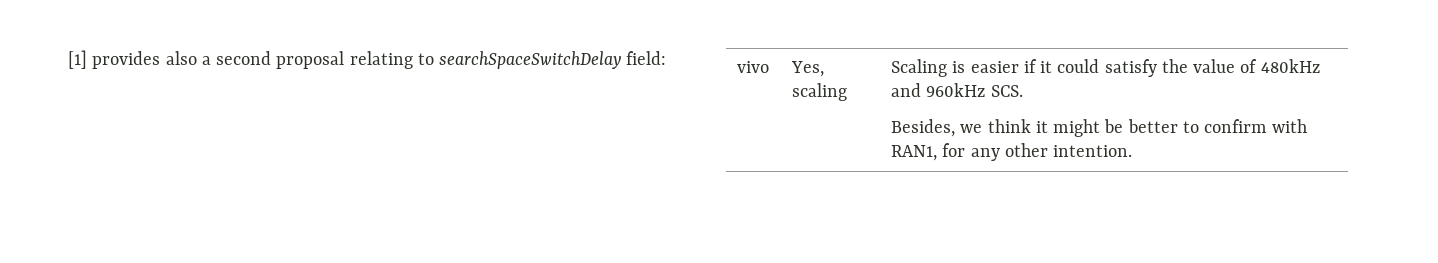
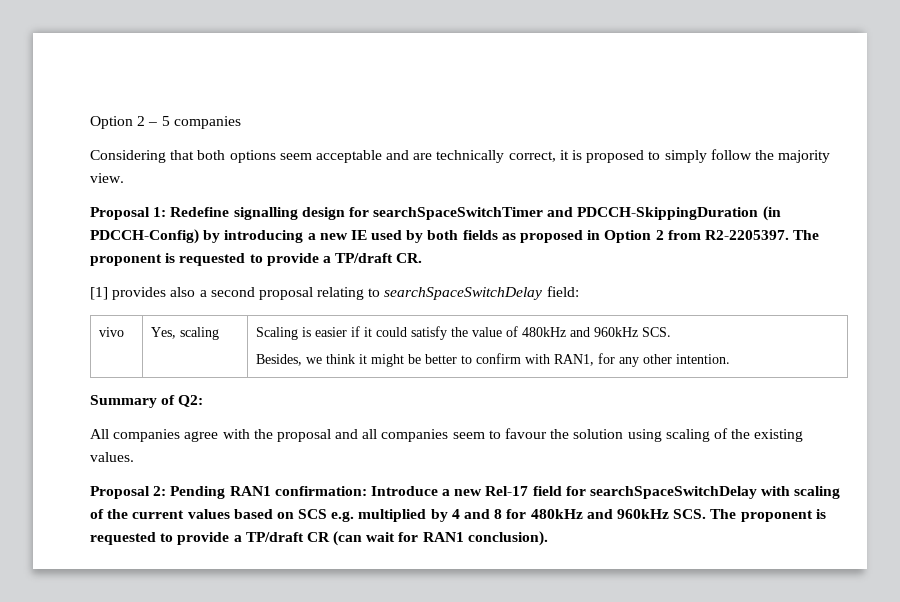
(68, 59) none -> [90,116,241,129] [90,149,831,163] [90,173,124,183] [90,206,781,221] [90,229,820,244] [90,253,423,266] Option 2 – 5 companies // Considering that both options seem acceptable and are technically correct, it is proposed to simply follow the majority view. // Proposal 1: Redefine signalling design for searchSpaceSwitchTimer and PDCCH-SkippingDuration (in PDCCH-Config) by introducing a new IE used by both fields as proposed in Option 2 from R2-2205397. The proponent is requested to provide a TP/draft CR. //
(1133, 151) none -> [90,395,204,408] [90,428,804,442] [90,452,134,462] [90,486,841,499] [90,509,826,522] [90,531,548,546] // Summary of Q2: // All companies agree with the proposal and all companies seem to favour the solution using scaling of the existing values. // Proposal 2: Pending RAN1 confirmation: Introduce a new Rel-17 field for searchSpaceSwitchDelay with scaling of the current values based on SCS e.g. multiplied by 4 and 8 for 480kHz and 960kHz SCS. The proponent is requested to provide a TP/draft CR (can wait for RAN1 conclusion).

